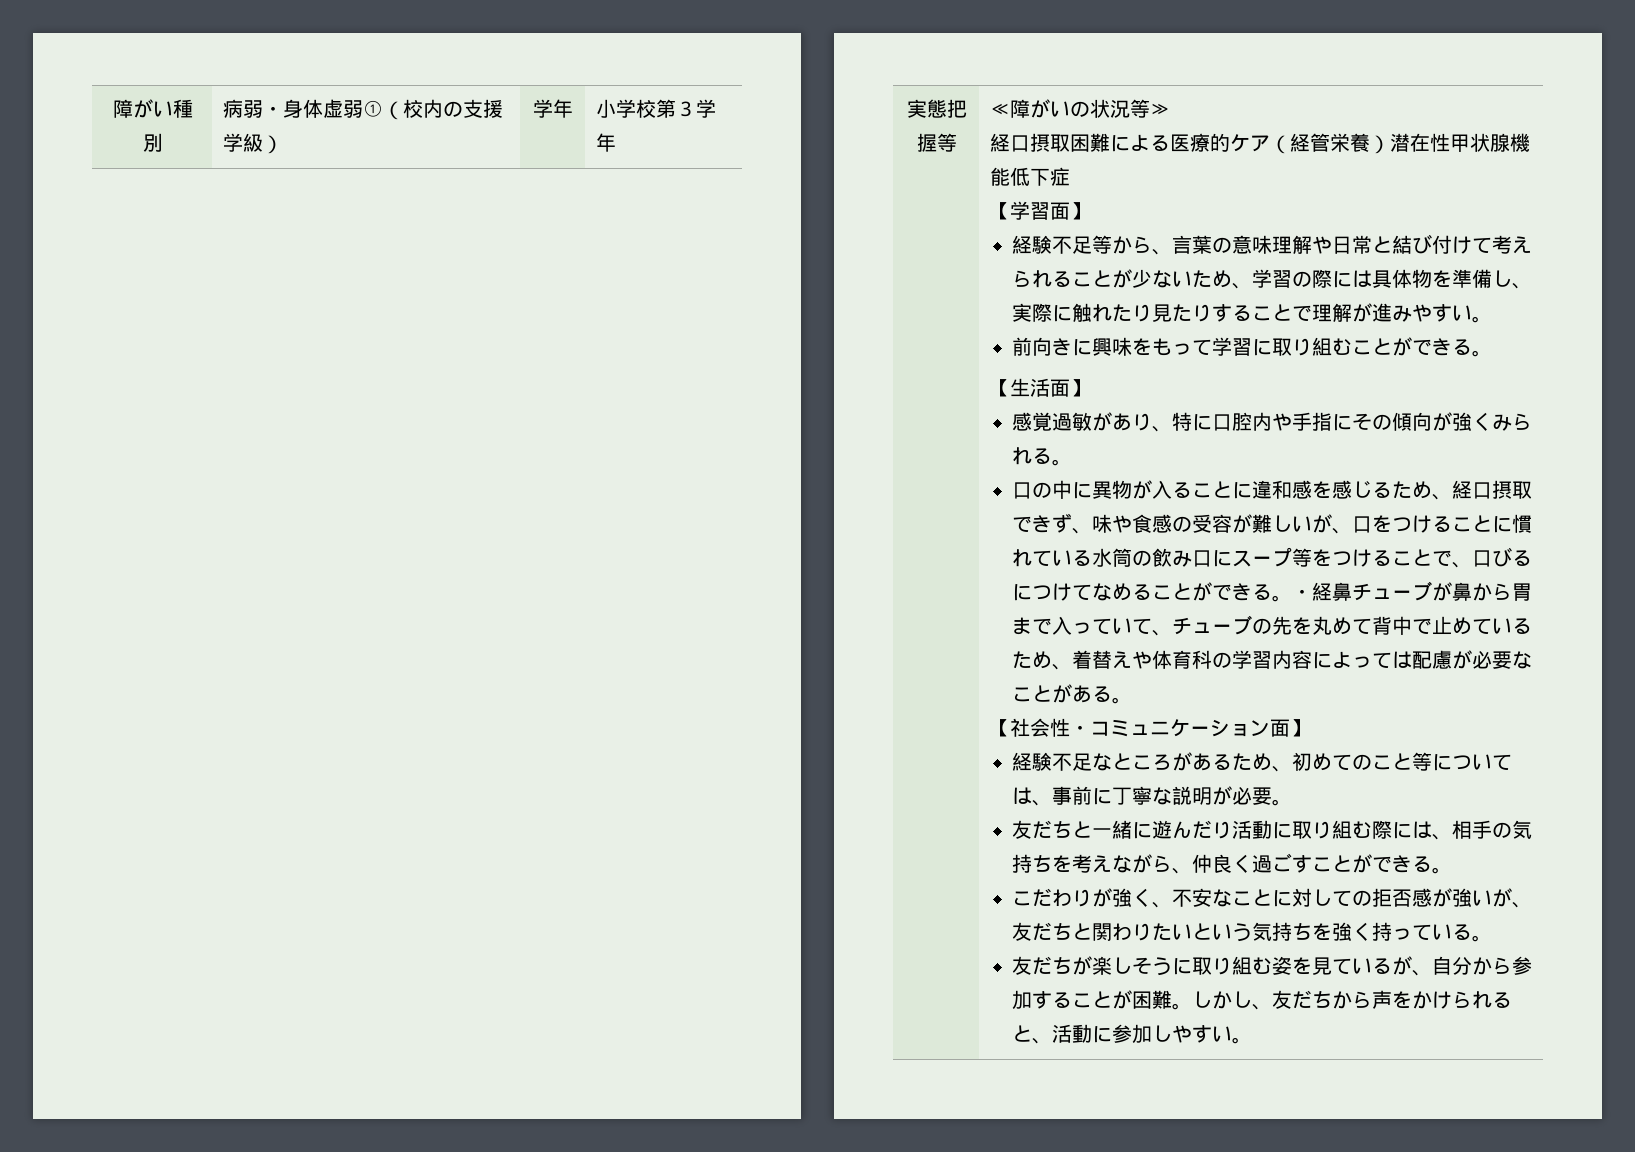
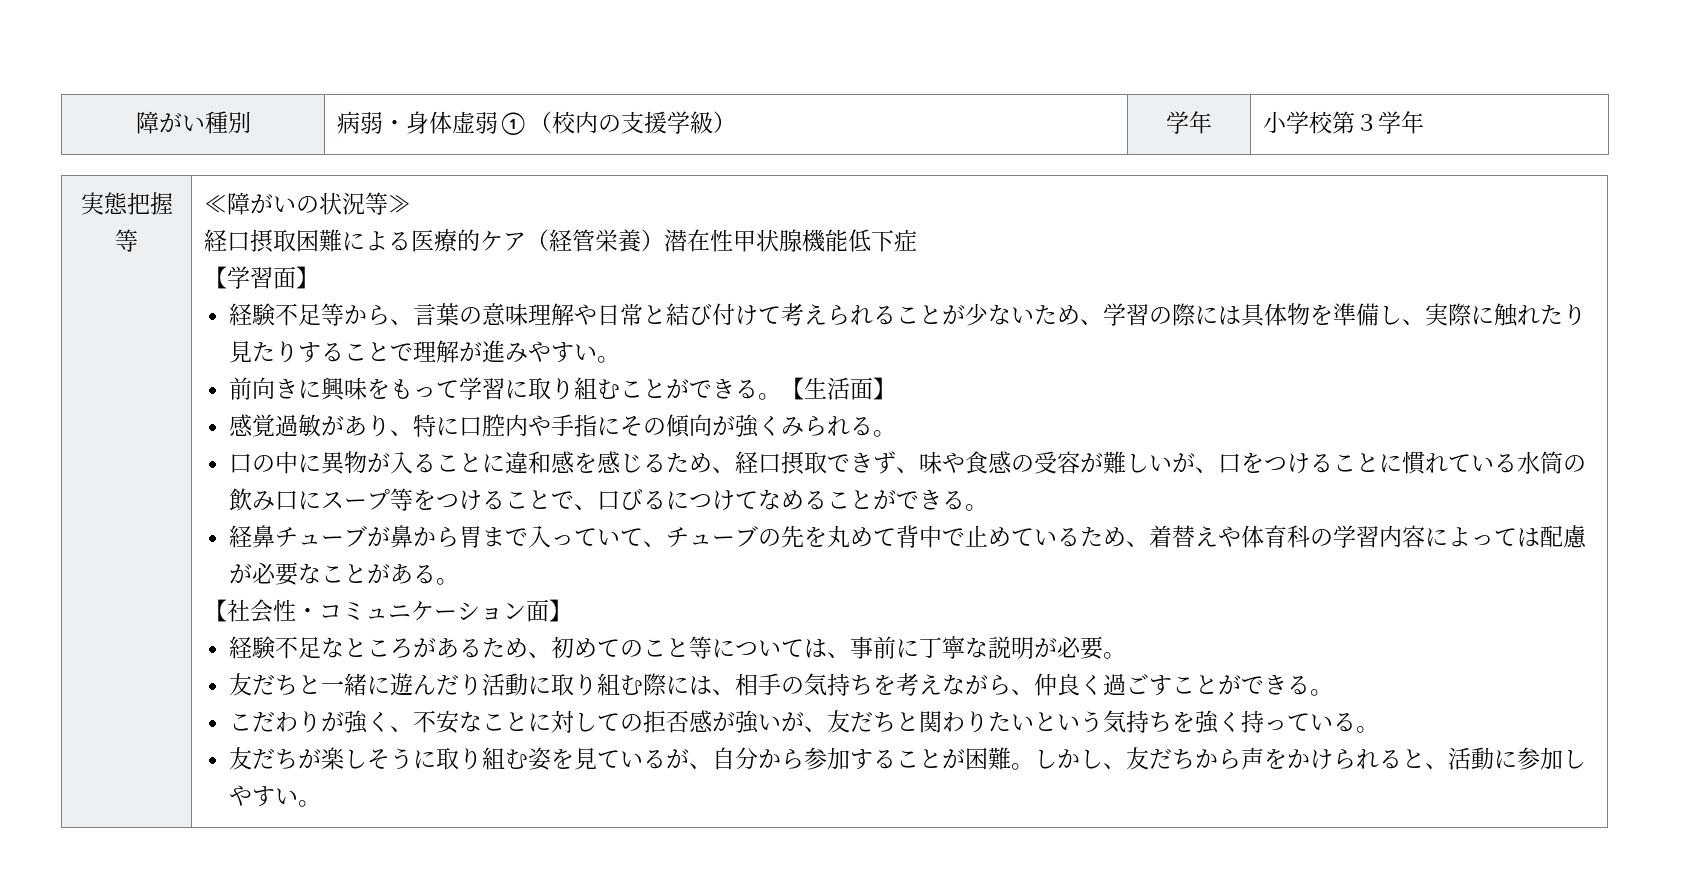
(1492, 353) // -> (782, 396) none
[1291,589,1312,599] ・ -> (989, 507) //

